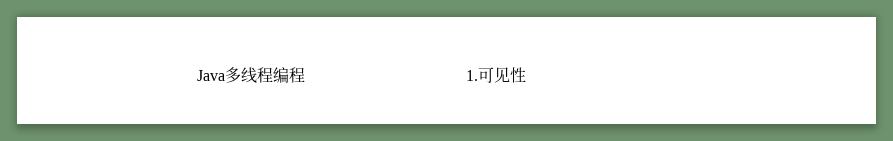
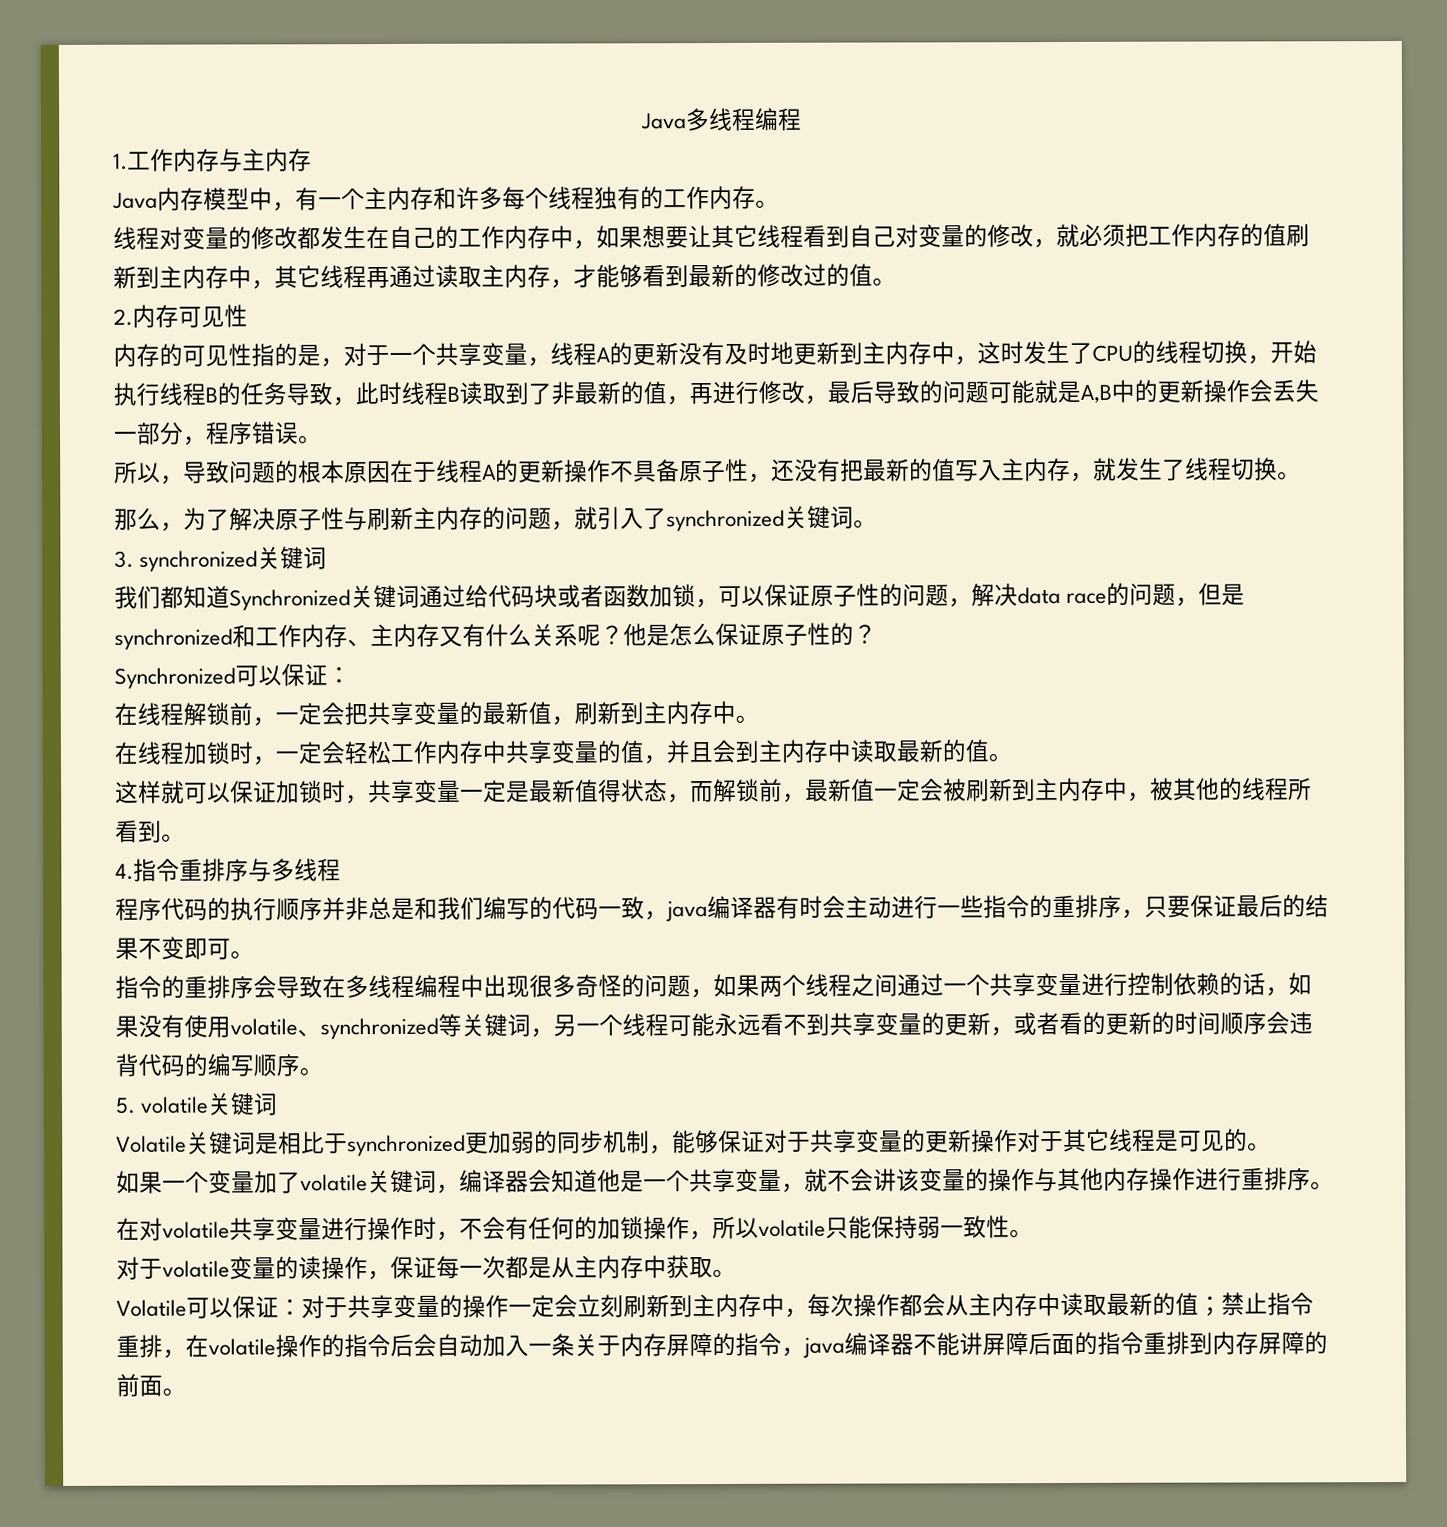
[478,67,526,83] 可见性 -> [127,148,312,172] [112,185,779,212] [113,223,1310,250] [113,263,896,290] [113,304,248,328] [113,340,1317,368] [113,379,1319,407] [114,421,322,446] [114,457,1301,485] [114,505,877,532] [114,546,328,572] [114,582,1246,611] [114,622,877,650] [114,663,351,689] [114,700,759,727] [114,739,1012,766] [115,777,1312,805] [115,819,185,843] [115,858,341,882] [115,894,1329,922] [115,936,254,960] [115,972,1312,999] [115,1011,1313,1040] [115,1053,323,1077] [115,1092,279,1116] [116,1128,1271,1157] [116,1167,1334,1194] [116,1215,1033,1241] [116,1255,736,1281] [116,1292,1314,1319] [116,1331,1328,1359] [116,1373,186,1397] 工作内存与主内存 // Java内存模型中，有一个主内存和许多每个线程独有的工作内存。 // 线程对变量的修改都发生在自己的工作内存中，如果想要让其它线程看到自己对变量的修改，就必须把工作内存的值刷新到主内存中，其它线程再通过读取主内存，才能够看到最新的修改过的值。 // 2.内存可见性 // 内存的可见性指的是，对于一个共享变量，线程A的更新没有及时地更新到主内存中，这时发生了CPU的线程切换，开始执行线程B的任务导致，此时线程B读取到了非最新的值，再进行修改，最后导致的问题可能就是A,B中的更新操作会丢失一部分，程序错误。 // 所以，导致问题的根本原因在于线程A的更新操作不具备原子性，还没有把最新的值写入主内存，就发生了线程切换。 // 那么，为了解决原子性与刷新主内存的问题，就引入了synchronized关键词。 // 3. synchronized关键词 // 我们都知道Synchronized关键词通过给代码块或者函数加锁，可以保证原子性的问题，解决data race的问题，但是synchronized和工作内存、主内存又有什么关系呢？他是怎么保证原子性的？ // Synchronized可以保证： // 在线程解锁前，一定会把共享变量的最新值，刷新到主内存中。 // 在线程加锁时，一定会轻松工作内存中共享变量的值，并且会到主内存中读取最新的值。 // 这样就可以保证加锁时，共享变量一定是最新值得状态，而解锁前，最新值一定会被刷新到主内存中，被其他的线程所看到。 // 4.指令重排序与多线程 // 程序代码的执行顺序并非总是和我们编写的代码一致，java编译器有时会主动进行一些指令的重排序，只要保证最后的结果不变即可。 // 指令的重排序会导致在多线程编程中出现很多奇怪的问题，如果两个线程之间通过一个共享变量进行控制依赖的话，如果没有使用volatile、synchronized等关键词，另一个线程可能永远看不到共享变量的更新，或者看的更新的时间顺序会违背代码的编写顺序。 // 5. volatile关键词 // Volatile关键词是相比于synchronized更加弱的同步机制，能够保证对于共享变量的更新操作对于其它线程是可见的。 // 如果一个变量加了volatile关键词，编译器会知道他是一个共享变量，就不会讲该变量的操作与其他内存操作进行重排序。 // 在对volatile共享变量进行操作时，不会有任何的加锁操作，所以volatile只能保持弱一致性。 // 对于volatile变量的读操作，保证每一次都是从主内存中获取。 // Volatile可以保证：对于共享变量的操作一定会立刻刷新到主内存中，每次操作都会从主内存中读取最新的值；禁止指令重排，在volatile操作的指令后会自动加入一条关于内存屏障的指令，java编译器不能讲屏障后面的指令重排到内存屏障的前面。

